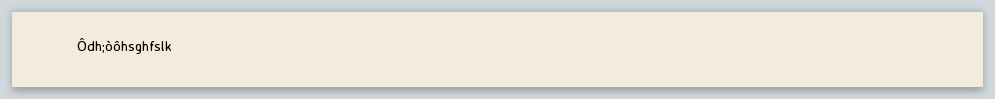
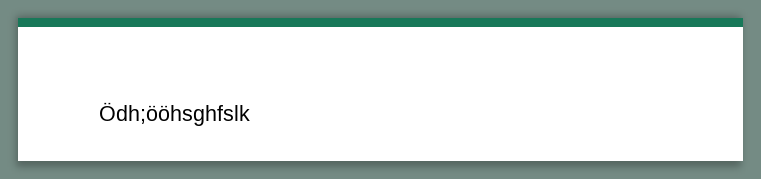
[77,38,172,54] Ôdh;òôhsghfslk -> [99,102,250,126] Ödh;ööhsghfslk

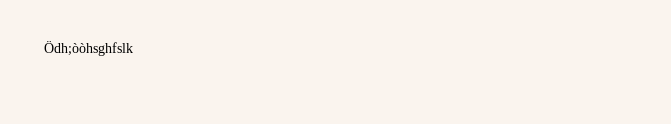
[99,102,250,126] Ödh;ööhsghfslk -> [44,41,133,56] Ödh;òòhsghfslk

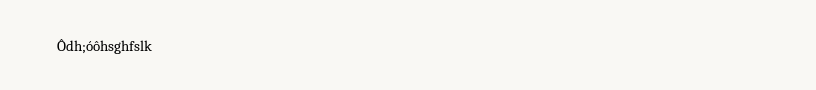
[44,41,133,56] Ödh;òòhsghfslk -> [57,39,152,54] Ôdh;óôhsghfslk

